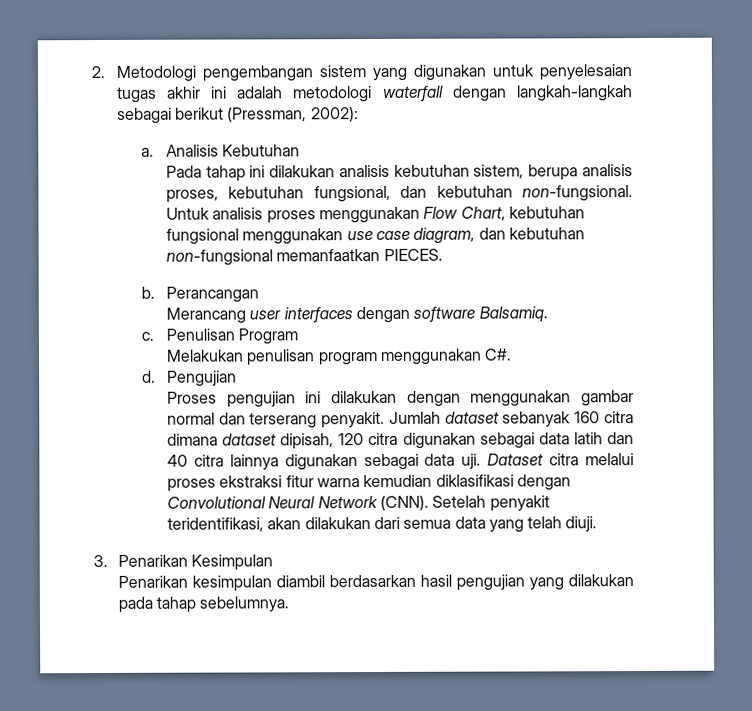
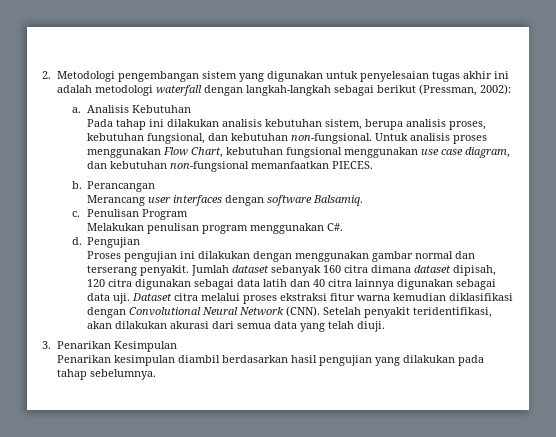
(371, 523) none -> [169,321,209,329] akurasi

